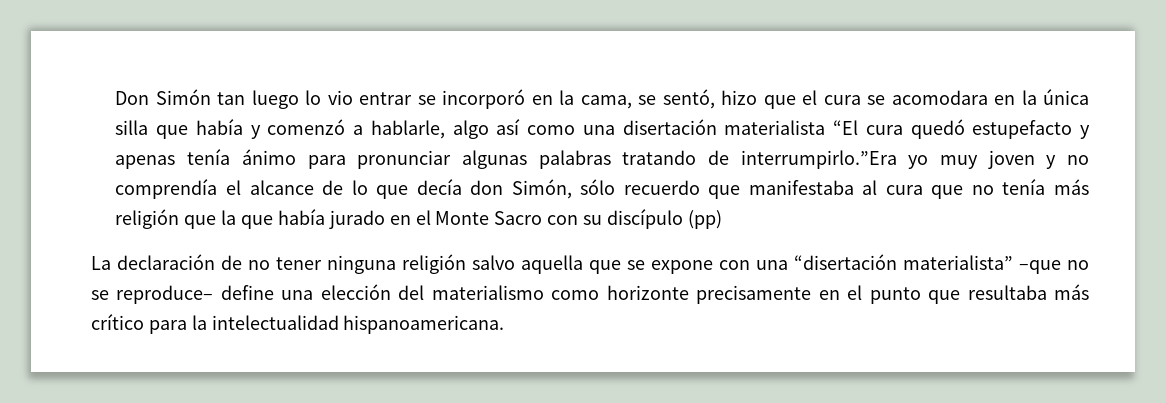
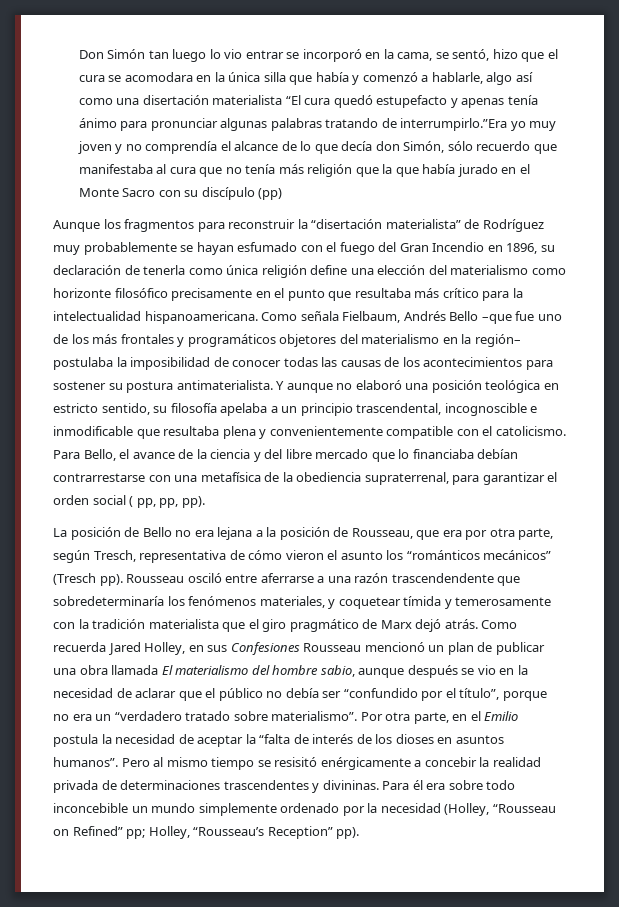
[91,254,1089,274] [91,285,214,304] La declaración de no tener ninguna religión salvo aquella que se expone con una “disertación materialista” –que no se reproduce– -> [53,219,544,232] [53,242,555,255] [53,265,307,278] Aunque los fragmentos para reconstruir la “disertación materialista” de Rodríguez muy probablemente se hayan esfumado con el fuego del Gran Incendio en 1896, su declaración de tenerla como única religión
(689, 292) none -> [114,288,168,298] filosófico
(505, 324) none -> [261,311,562,324] [53,334,521,347] [53,357,553,370] [53,380,559,393] [53,403,538,416] [53,426,566,439] [53,449,519,462] [53,472,558,485] [53,495,205,508] [53,527,554,540] [53,550,552,563] [53,573,521,586] [53,596,552,609] [53,619,518,632] [53,642,545,655] [53,665,528,678] [53,688,547,701] [53,711,519,724] [53,734,504,747] [53,757,541,770] [53,780,516,793] [53,803,556,816] [53,826,360,839] Como señala Fielbaum, Andrés Bello –que fue uno de los más frontales y programáticos objetores del materialismo en la región– postulaba la imposibilidad de conocer todas las causas de los acontecimientos para sostener su postura antimaterialista. Y aunque no elaboró una posición teológica en estricto sentido, su filosofía apelaba a un principio trascendental, incognoscible e inmodificable que resultaba plena y convenientemente compatible con el catolicismo. Para Bello, el avance de la ciencia y del libre mercado que lo financiaba debían contrarrestarse con una metafísica de la obediencia supraterrenal, para garantizar el orden social ( pp, pp, pp). // La posición de Bello no era lejana a la posición de Rousseau, que era por otra parte, según Tresch, representativa de cómo vieron el asunto los “románticos mecánicos” (Tresch pp). Rousseau osciló entre aferrarse a una razón trascendendente que sobredeterminaría los fenómenos materiales, y coquetear tímida y temerosamente con la tradición materialista que el giro pragmático de Marx dejó atrás. Como recuerda Jared Holley, en sus Confesiones Rousseau mencionó un plan de publicar una obra llamada El materialismo del hombre sabio, aunque después se vio en la necesidad de aclarar que el público no debía ser “confundido por el título”, porque no era un “verdadero tratado sobre materialismo”. Por otra parte, en el Emilio postula la necesidad de aceptar la “falta de interés de los dioses en asuntos humanos”. Pero al mismo tiempo se resisitó enérgicamente a concebir la realidad privada de determinaciones trascendentes y divininas. Para él era sobre todo inconcebible un mundo simplemente ordenado por la necesidad (Holley, “Rousseau on Refined” pp; Holley, “Rousseau’s Reception” pp).

